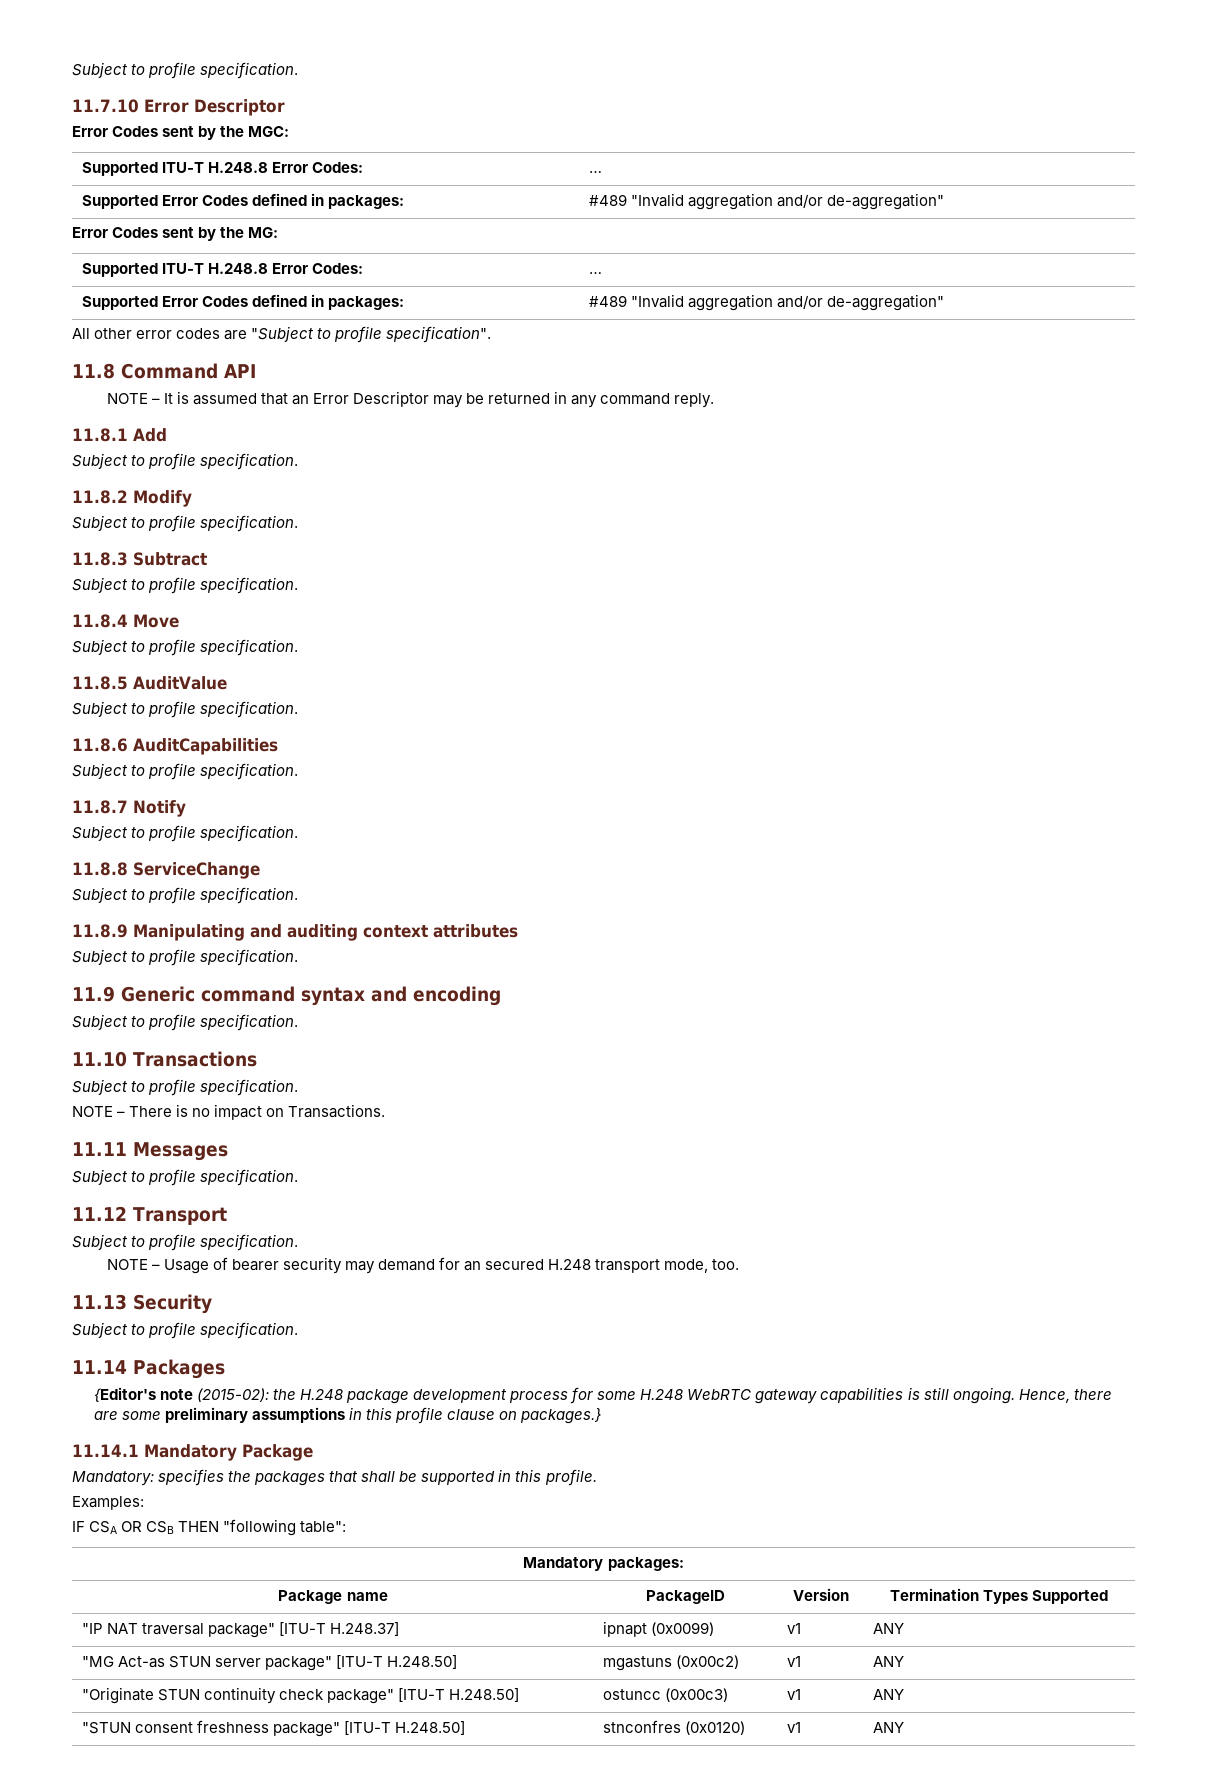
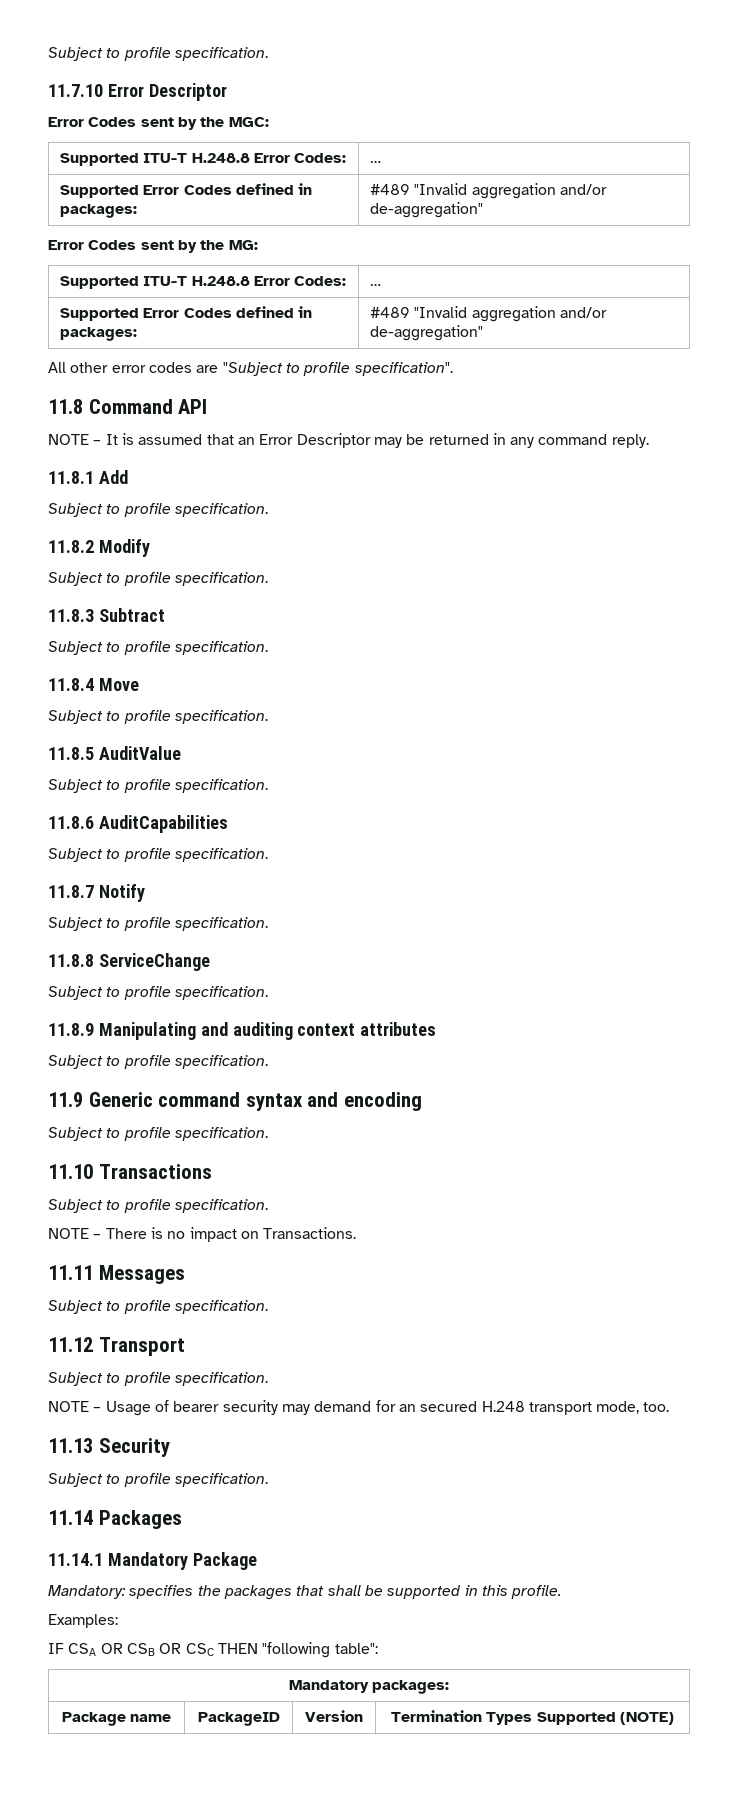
[93,1387,1112,1404] [93,1407,602,1424] // {Editor's note (2015-02): the H.248 package development process for some H.248 WebRTC gateway capabilities is still ongoing. Hence, there are some preliminary assumptions in this profile clause on packages.} -> (182, 1519) none
(175, 1527) none -> [159,1643,214,1656] OR CSC
[81,1622,400,1638] [602,1621,714,1637] [786,1623,801,1634] [872,1623,904,1634] [81,1655,458,1671] [602,1655,739,1671] [786,1656,801,1667] [872,1656,904,1667] [81,1687,520,1704] [602,1688,728,1702] [786,1689,801,1700] [872,1689,904,1700] [81,1720,466,1737] [602,1720,745,1735] [786,1722,801,1733] [872,1722,904,1733] // "IP NAT traversal package" [ITU-T H.248.37] | ipnapt (0x0099) | v1 | ANY // "MG Act-as STUN server package" [ITU-T H.248.50] | mgastuns (0x00c2) | v1 | ANY // "Originate STUN continuity check package" [ITU-T H.248.50] | ostuncc (0x00c3) | v1 | ANY // "STUN consent freshness package" [ITU-T H.248.50] | stnconfres (0x0120) | v1 | ANY -> [619,1712,674,1725] (NOTE)

